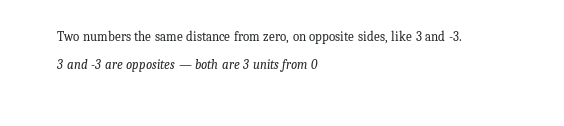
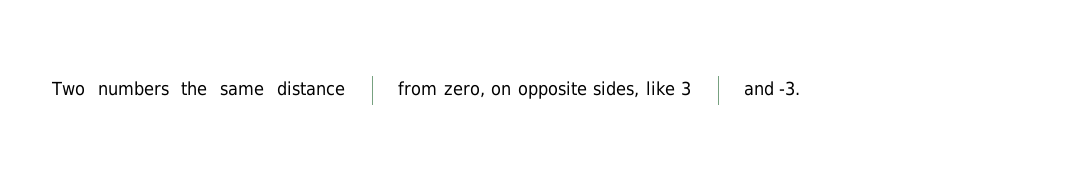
[56,59,318,72] // 3 and -3 are opposites — both are 3 units from 0 -> (800, 88) none

